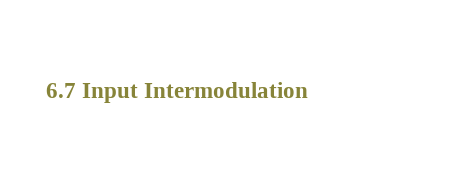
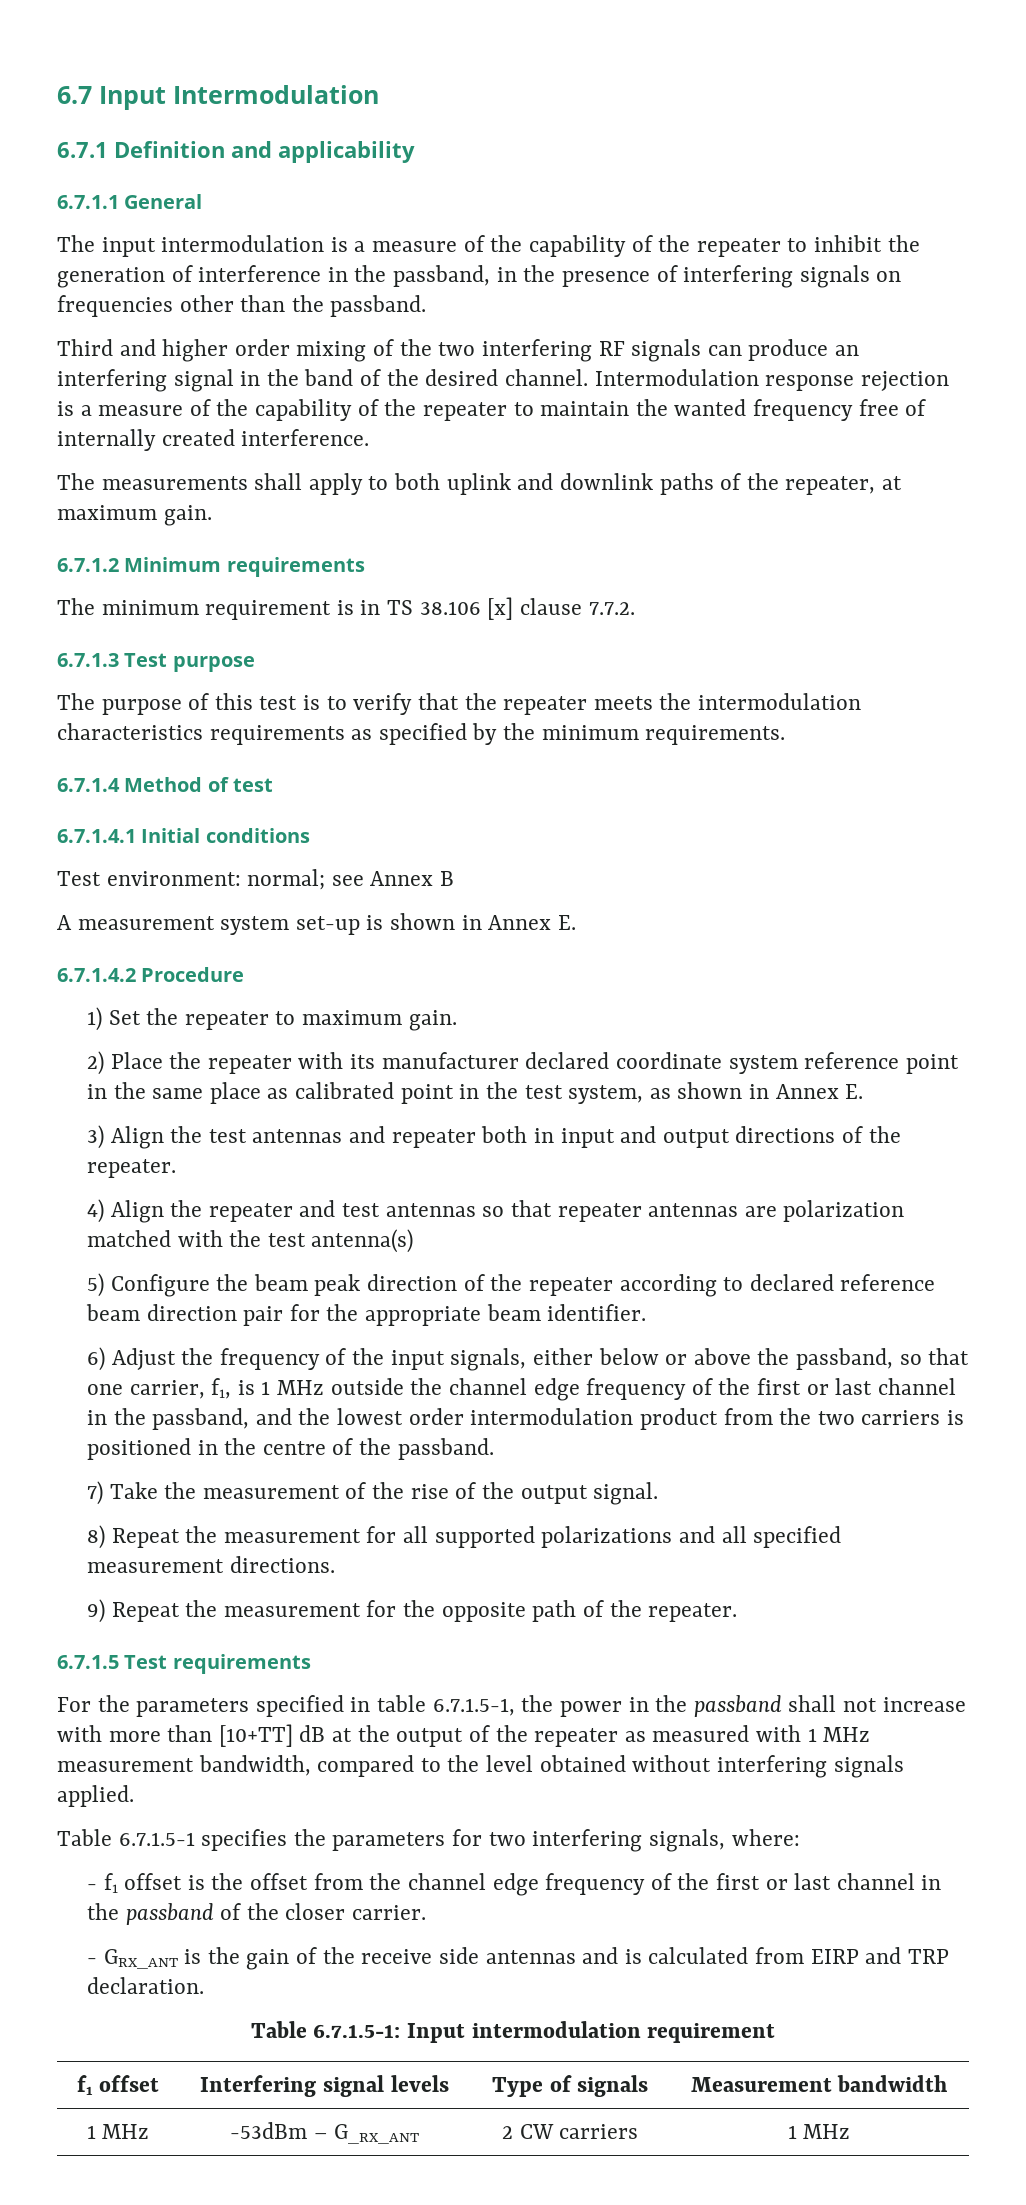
(309, 90) none -> [57,141,415,163] [57,194,203,209] [57,235,920,257] [57,265,902,288] [57,295,427,317] [57,339,859,362] [57,369,949,392] [57,399,927,421] [57,429,370,451] [57,473,902,495] [57,505,212,526] [57,557,365,577] [57,597,635,620] [57,653,255,672] [57,693,861,715] [57,723,786,745] [57,777,273,792] [57,828,310,843] [57,869,455,890] [57,913,576,935] [57,967,245,982] [86,1007,457,1031] [86,1051,959,1075] [86,1082,864,1104] [86,1125,901,1149] [86,1159,176,1178] [86,1199,905,1223] [86,1229,414,1253] [86,1273,936,1297] [85,1304,647,1326] [86,1347,970,1371] [86,1378,956,1401] [86,1408,964,1430] [86,1438,494,1460] [86,1481,659,1505] [86,1525,842,1549] [86,1556,335,1573] [86,1599,738,1623] [57,1654,311,1674] [57,1695,966,1717] [57,1724,871,1747] [57,1755,904,1778] [57,1785,134,1807] [57,1829,800,1852] [86,1873,942,1896] [86,1903,427,1925] [86,1947,949,1970] [86,1977,204,1994] [250,2021,776,2043] [76,2075,160,2095] [200,2075,449,2097] [491,2075,649,2097] [690,2075,948,2092] [86,2124,150,2139] [229,2122,420,2144] [501,2124,639,2139] [787,2124,851,2139] // 6.7.1 Definition and applicability // 6.7.1.1 General // The input intermodulation is a measure of the capability of the repeater to inhibit the generation of interference in the passband, in the presence of interfering signals on frequencies other than the passband. // Third and higher order mixing of the two interfering RF signals can produce an interfering signal in the band of the desired channel. Intermodulation response rejection is a measure of the capability of the repeater to maintain the wanted frequency free of internally created interference. // The measurements shall apply to both uplink and downlink paths of the repeater, at maximum gain. // 6.7.1.2 Minimum requirements // The minimum requirement is in TS 38.106 [x] clause 7.7.2. // 6.7.1.3 Test purpose // The purpose of this test is to verify that the repeater meets the intermodulation characteristics requirements as specified by the minimum requirements. // 6.7.1.4 Method of test // 6.7.1.4.1 Initial conditions // Test environment: normal; see Annex B // A measurement system set-up is shown in Annex E. // 6.7.1.4.2 Procedure // 1) Set the repeater to maximum gain. // 2) Place the repeater with its manufacturer declared coordinate system reference point in the same place as calibrated point in the test system, as shown in Annex E. // 3) Align the test antennas and repeater both in input and output directions of the repeater. // 4) Align the repeater and test antennas so that repeater antennas are polarization matched with the test antenna(s) // 5) Configure the beam peak direction of the repeater according to declared reference beam direction pair for the appropriate beam identifier. // 6) Adjust the frequency of the input signals, either below or above the passband, so that one carrier, f1, is 1 MHz outside the channel edge frequency of the first or last channel in the passband, and the lowest order intermodulation product from the two carriers is positioned in the centre of the passband. // 7) Take the measurement of the rise of the output signal. // 8) Repeat the measurement for all supported polarizations and all specified measurement directions. // 9) Repeat the measurement for the opposite path of the repeater. // 6.7.1.5 Test requirements // For the parameters specified in table 6.7.1.5-1, the power in the passband shall not increase with more than [10+TT] dB at the output of the repeater as measured with 1 MHz measurement bandwidth, compared to the level obtained without interfering signals applied. // Table 6.7.1.5-1 specifies the parameters for two interfering signals, where: // - f1 offset is the offset from the channel edge frequency of the first or last channel in the passband of the closer carrier. // - GRX_ANT is the gain of the receive side antennas and is calculated from EIRP and TRP declaration. // Table 6.7.1.5-1: Input intermodulation requirement // f1 offset | Interfering signal levels | Type of signals | Measurement bandwidth // 1 MHz | -53dBm – G_RX_ANT | 2 CW carriers | 1 MHz

